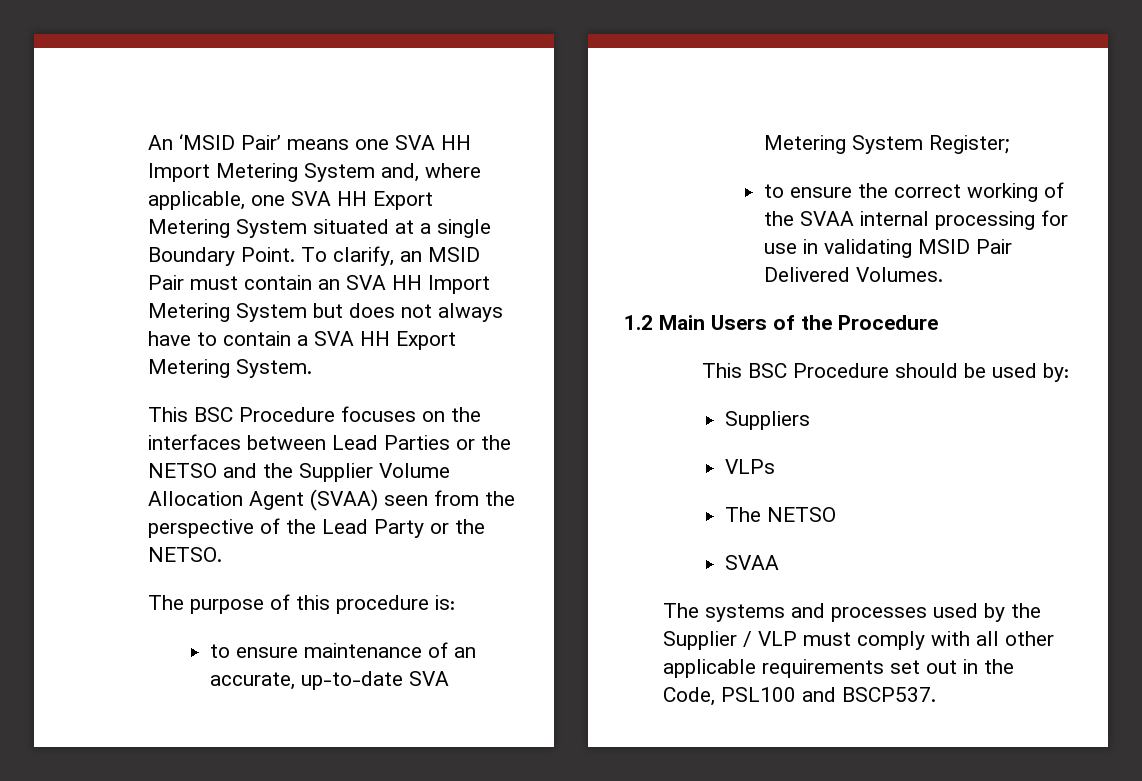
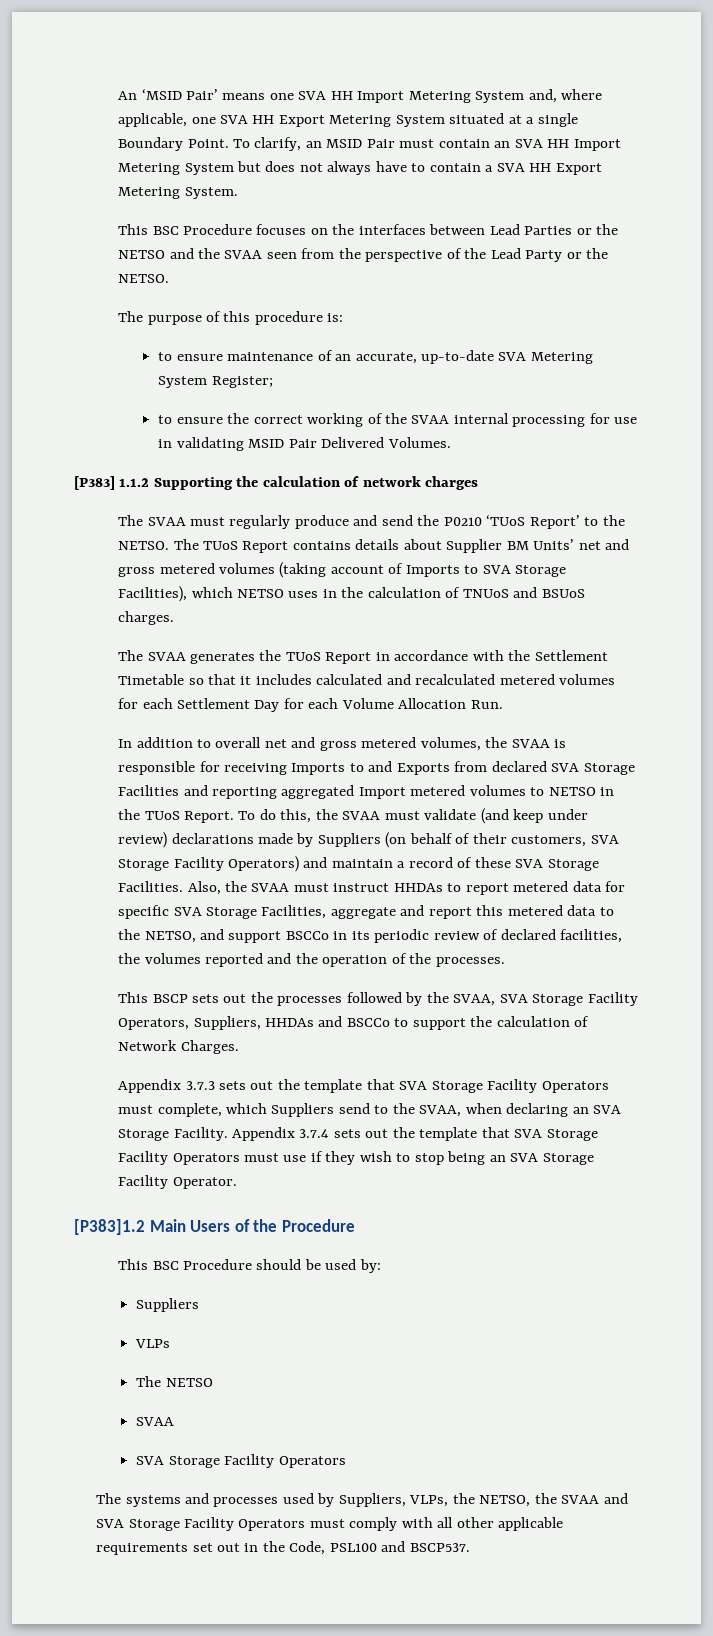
[299,463,451,482] [148,489,379,511] Supplier Volume Allocation Agent (SVAA) -> [224,250,263,259] SVAA
[624,315,653,330] 1.2 -> [74,476,479,490] [118,515,625,529] [118,539,630,553] [118,562,567,578] [118,586,585,602] [118,611,175,625] [118,650,608,664] [118,674,616,685] [118,698,503,712] [118,737,567,751] [118,761,635,775] [118,785,615,799] [118,808,588,824] [118,832,619,848] [118,856,599,872] [118,881,626,895] [118,905,614,919] [118,929,623,943] [118,953,505,967] [118,992,638,1006] [118,1016,590,1030] [118,1040,239,1054] [118,1079,609,1093] [118,1103,622,1117] [118,1127,598,1141] [118,1151,594,1165] [118,1175,237,1189] [74,1219,145,1235] [P383] 1.1.2 Supporting the calculation of network charges // The SVAA must regularly produce and send the P0210 ‘TUoS Report’ to the NETSO. The TUoS Report contains details about Supplier BM Units’ net and gross metered volumes (taking account of Imports to SVA Storage Facilities), which NETSO uses in the calculation of TNUoS and BSUoS charges. // The SVAA generates the TUoS Report in accordance with the Settlement Timetable so that it includes calculated and recalculated metered volumes for each Settlement Day for each Volume Allocation Run. // In addition to overall net and gross metered volumes, the SVAA is responsible for receiving Imports to and Exports from declared SVA Storage Facilities and reporting aggregated Import metered volumes to NETSO in the TUoS Report. To do this, the SVAA must validate (and keep under review) declarations made by Suppliers (on behalf of their customers, SVA Storage Facility Operators) and maintain a record of these SVA Storage Facilities. Also, the SVAA must instruct HHDAs to report metered data for specific SVA Storage Facilities, aggregate and report this metered data to the NETSO, and support BSCCo in its periodic review of declared facilities, the volumes reported and the operation of the processes. // This BSCP sets out the processes followed by the SVAA, SVA Storage Facility Operators, Suppliers, HHDAs and BSCCo to support the calculation of Network Charges. // Appendix 3.7.3 sets out the template that SVA Storage Facility Operators must complete, which Suppliers send to the SVAA, when declaring an SVA Storage Facility. Appendix 3.7.4 sets out the template that SVA Storage Facility Operators must use if they wish to stop being an SVA Storage Facility Operator. // [P383]1.2
(780, 562) none -> [136,1454,346,1468] // SVA Storage Facility Operators
[1011,603,1042,618] [663,631,798,650] the Supplier / VLP -> [338,1493,628,1507] [96,1517,306,1531] Suppliers, VLPs, the NETSO, the SVAA and SVA Storage Facility Operators

